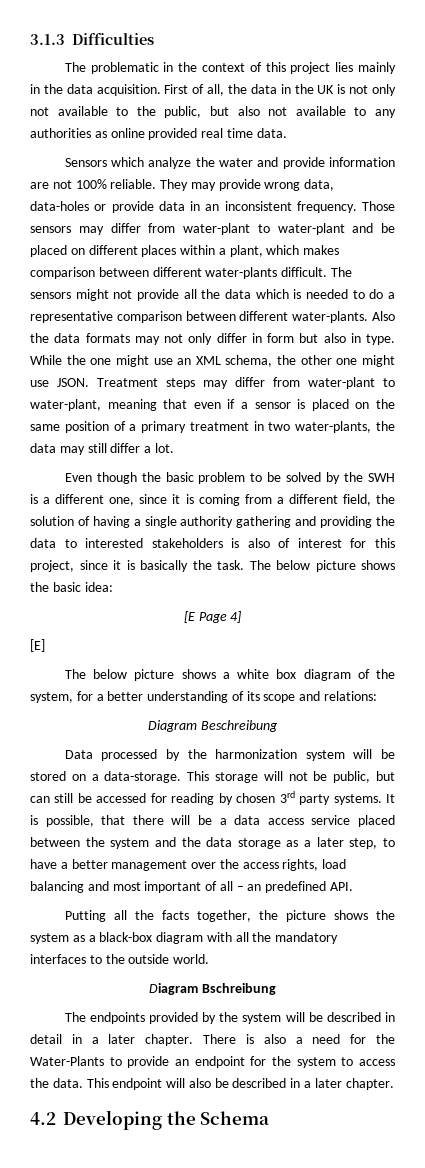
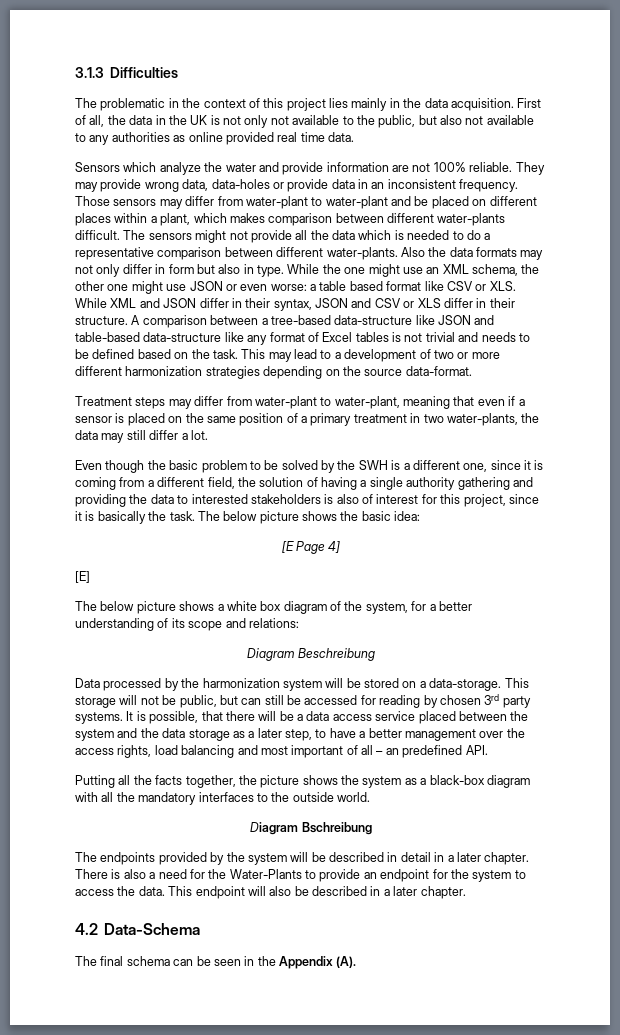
[57,378,89,387] JSON. -> [189,281,516,291] [75,298,515,311] [75,315,495,328] [75,332,530,345] [75,349,500,362] [75,366,472,379] JSON or even worse: a table based format like CSV or XLS. While XML and JSON differ in their syntax, JSON and CSV or XLS differ in their structure. A comparison between a tree-based data-structure like JSON and table-based data-structure like any format of Excel tables is not trivial and needs to be defined based on the task. This may lead to a development of two or more different harmonization strategies depending on the source data-format. //
[63,1110,270,1130] Developing the Schema -> [104,923,201,935] [75,956,357,969] Data-Schema // The final schema can be seen in the Appendix (A).

